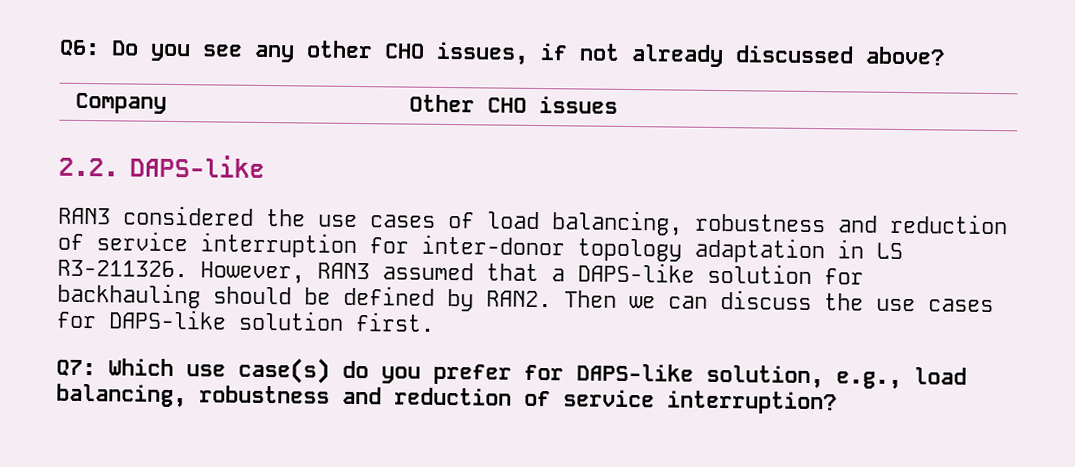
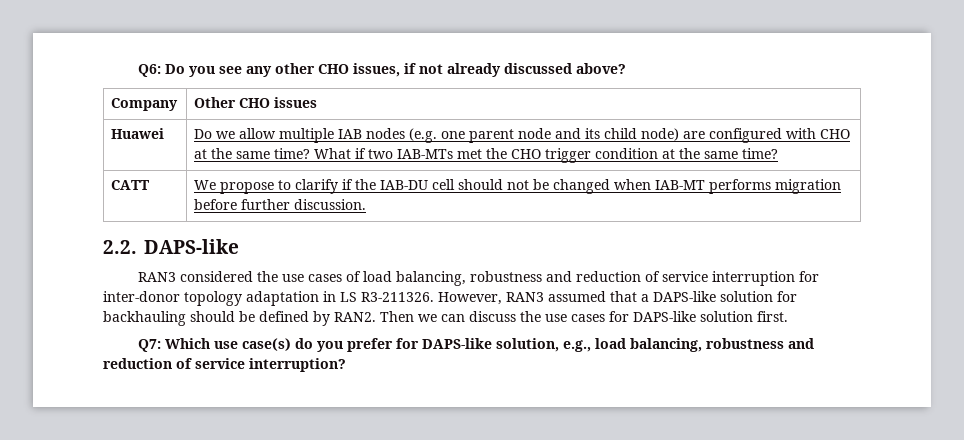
(618, 105) none -> [111,128,165,139] [194,128,851,143] [194,148,779,163] [111,180,150,190] [194,179,842,194] [194,199,367,210] // Huawei | Do we allow multiple IAB nodes (e.g. one parent node and its child node) are configured with CHO at the same time? What if two IAB-MTs met the CHO trigger condition at the same time? // CATT | We propose to clarify if the IAB-DU cell should not be changed when IAB-MT performs migration before further discussion.

